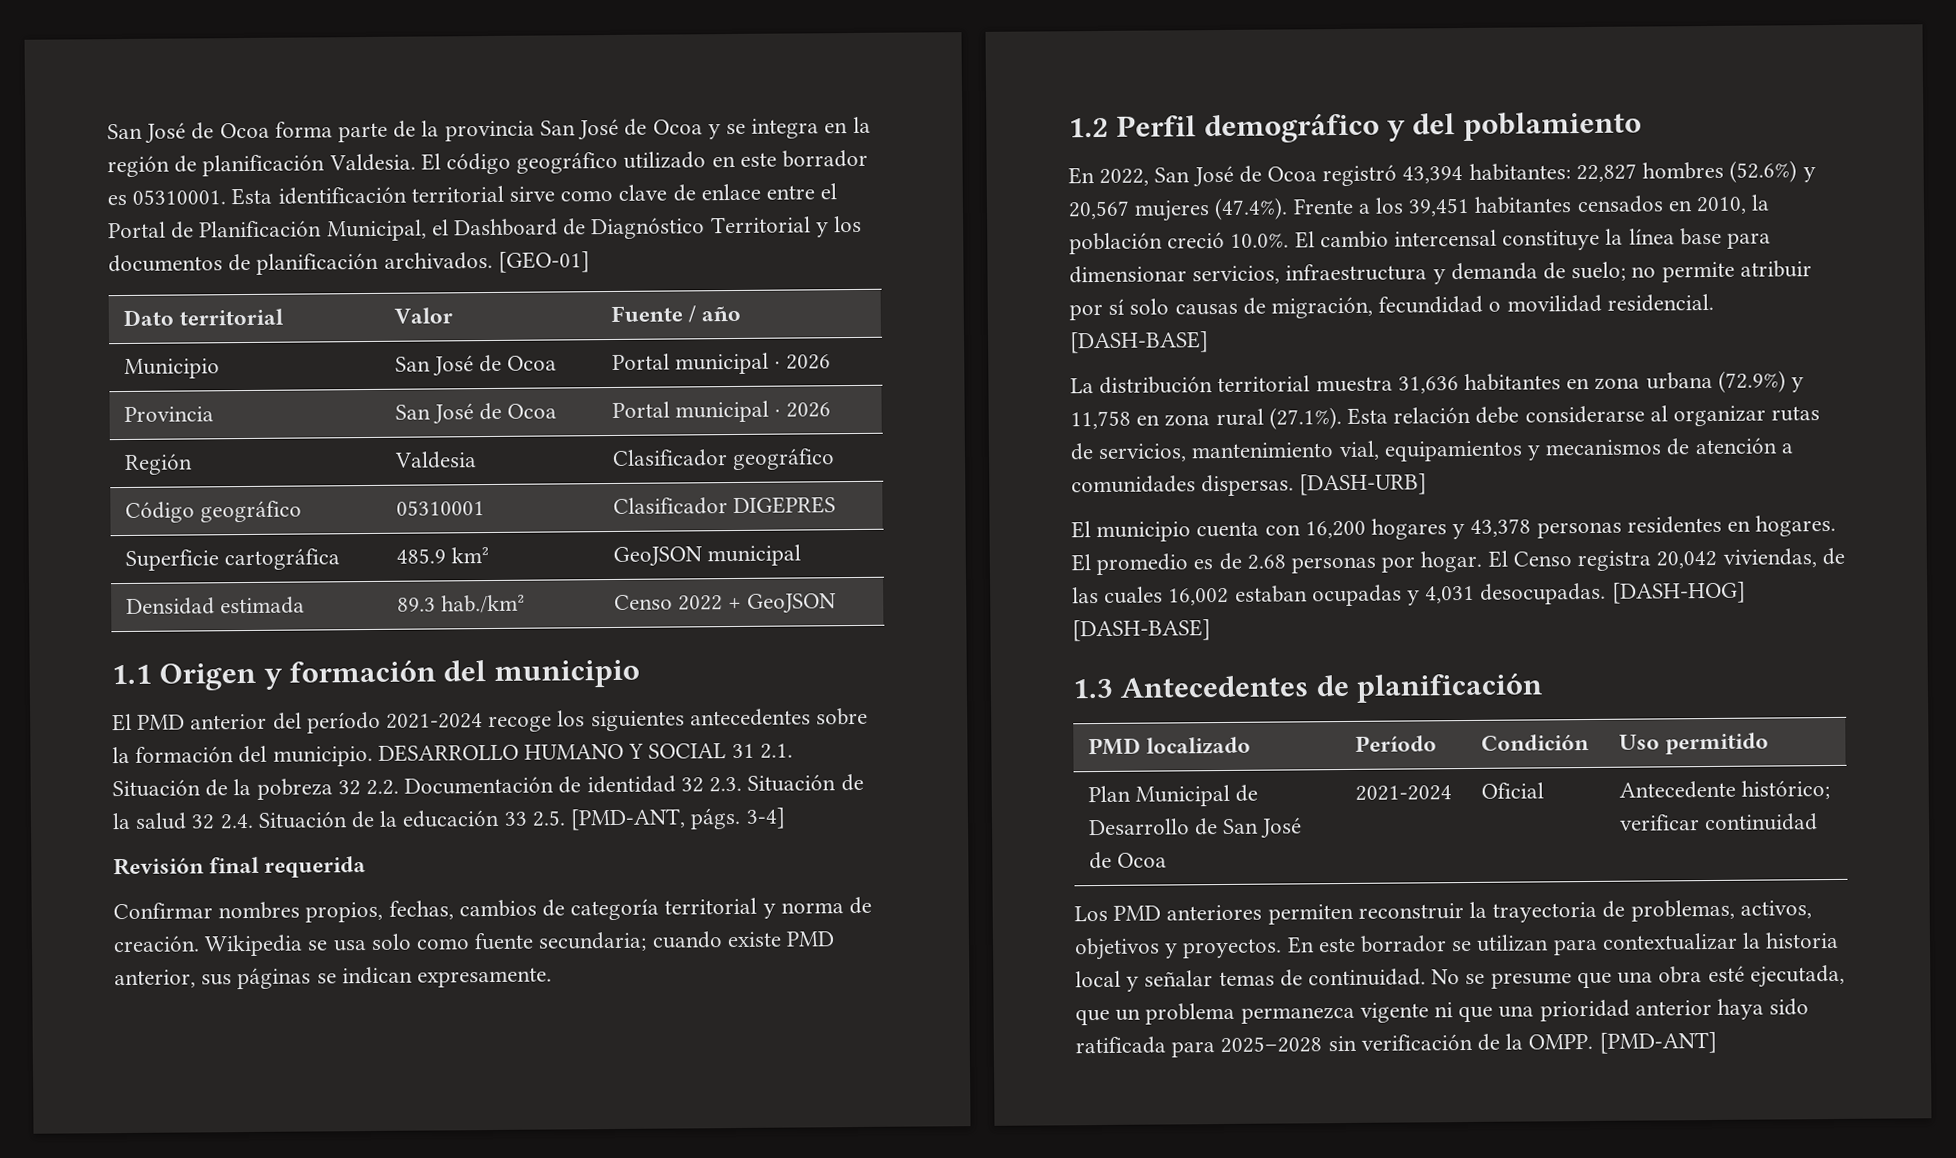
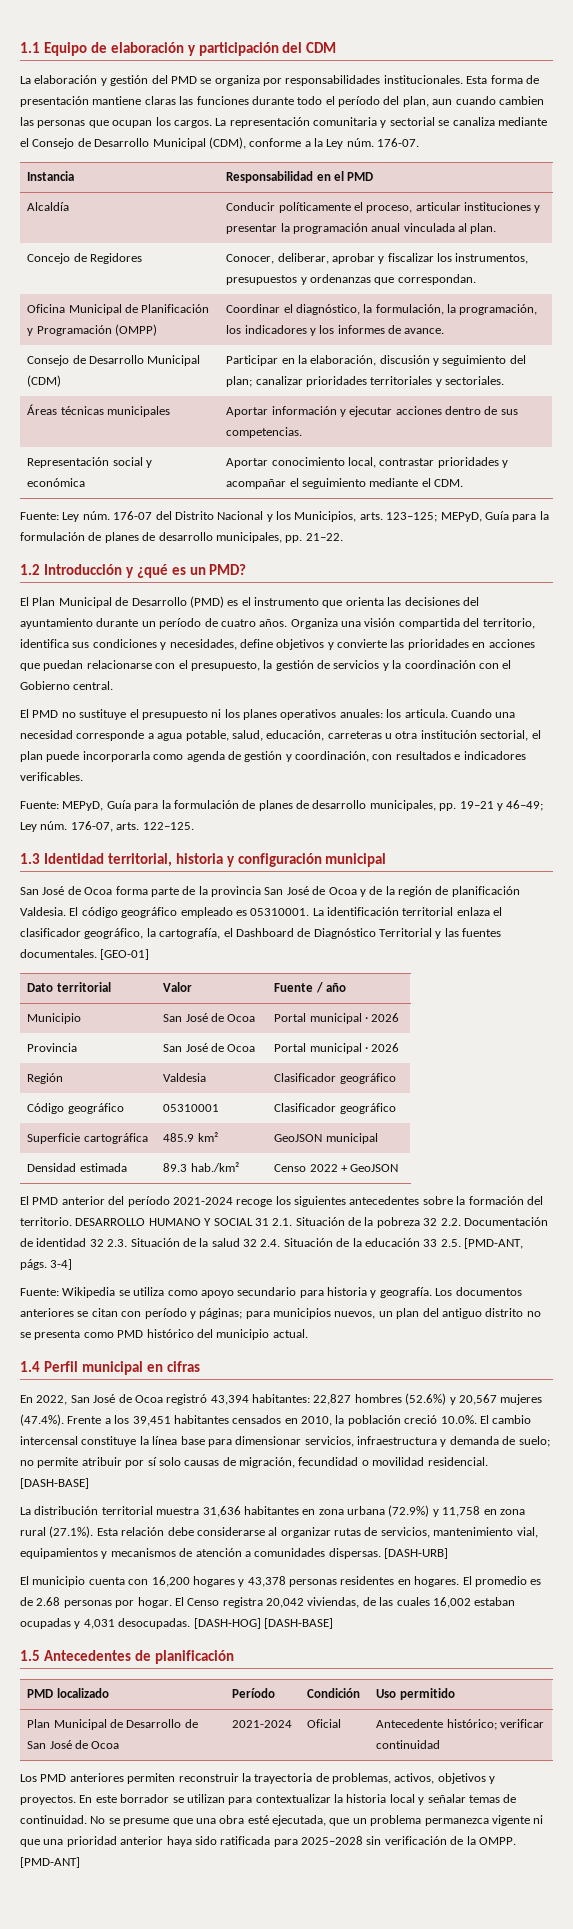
(107, 131) none -> [20,42,337,56] [20,75,539,86] [20,96,544,107] [20,117,547,128] [20,137,420,149] [27,171,75,181] [226,171,374,183] [27,202,70,211] [226,202,541,213] [226,223,497,234] [27,253,142,264] [226,253,529,264] [226,274,476,285] [27,304,210,315] [27,324,157,336] [226,304,538,315] [226,325,445,336] [27,355,201,366] [27,375,62,387] [226,355,526,366] [226,376,505,387] [27,404,170,417] [226,406,518,417] [226,427,303,438] [27,457,152,468] [27,478,86,487] [226,457,509,468] [226,478,464,489] [20,511,549,522] [20,532,343,543] [20,564,247,578] [20,596,479,608] [20,618,535,629] [20,639,535,650] [20,660,512,671] [20,681,114,690] [20,709,516,720] [20,730,541,741] [20,751,526,762] [20,772,83,781] [20,800,544,811] [20,821,194,832] [20,853,387,867] 1.1 Equipo de elaboración y participación del CDM // La elaboración y gestión del PMD se organiza por responsabilidades institucionales. Esta forma de presentación mantiene claras las funciones durante todo el período del plan, aun cuando cambien las personas que ocupan los cargos. La representación comunitaria y sectorial se canaliza mediante el Consejo de Desarrollo Municipal (CDM), conforme a la Ley núm. 176-07. // Instancia | Responsabilidad en el PMD // Alcaldía | Conducir políticamente el proceso, articular instituciones y presentar la programación anual vinculada al plan. // Concejo de Regidores | Conocer, deliberar, aprobar y fiscalizar los instrumentos, presupuestos y ordenanzas que correspondan. // Oficina Municipal de Planificación y Programación (OMPP) | Coordinar el diagnóstico, la formulación, la programación, los indicadores y los informes de avance. // Consejo de Desarrollo Municipal (CDM) | Participar en la elaboración, discusión y seguimiento del plan; canalizar prioridades territoriales y sectoriales. // Áreas técnicas municipales | Aportar información y ejecutar acciones dentro de sus competencias. // Representación social y económica | Aportar conocimiento local, contrastar prioridades y acompañar el seguimiento mediante el CDM. // Fuente: Ley núm. 176-07 del Distrito Nacional y los Municipios, arts. 123–125; MEPyD, Guía para la formulación de planes de desarrollo municipales, pp. 21–22. // 1.2 Introducción y ¿qué es un PMD? // El Plan Municipal de Desarrollo (PMD) es el instrumento que orienta las decisiones del ayuntamiento durante un período de cuatro años. Organiza una visión compartida del territorio, identifica sus condiciones y necesidades, define objetivos y convierte las prioridades en acciones que puedan relacionarse con el presupuesto, la gestión de servicios y la coordinación con el Gobierno central. // El PMD no sustituye el presupuesto ni los planes operativos anuales: los articula. Cuando una necesidad corresponde a agua potable, salud, educación, carreteras u otra institución sectorial, el plan puede incorporarla como agenda de gestión y coordinación, con resultados e indicadores verificables. // Fuente: MEPyD, Guía para la formulación de planes de desarrollo municipales, pp. 19–21 y 46–49; Ley núm. 176-07, arts. 122–125. // 1.3 Identidad territorial, historia y configuración municipal //
[725,118,849,139] se integra en -> [369,886,383,895] de
[623,149,869,169] utilizado en este borrador -> [180,907,233,918] empleado
[231,187,273,206] Esta -> [312,908,324,916] La
[509,183,838,202] [108,219,427,242] sirve como clave de enlace entre el Portal de Planificación Municipal, -> [456,907,503,916] [20,928,221,939] enlaza el clasificador geográfico, la cartografía,
[834,215,863,233] [108,251,493,275] los documentos de planificación archivados. -> [444,928,502,937] [20,949,97,958] las fuentes documentales.
[732,496,836,515] DIGEPRES -> [339,1103,396,1114] geográfico
[111,659,640,691] // 1.1 Origen y formación del municipio -> (399, 1168) none
[272,745,373,767] municipio. -> [20,1217,72,1226] territorio.
[113,856,367,878] [113,896,873,923] [113,931,836,957] [114,966,553,990] [1068,111,1642,144] Revisión final requerida // Confirmar nombres propios, fechas, cambios de categoría territorial y norma de creación. Wikipedia se usa solo como fuente secundaria; cuando existe PMD anterior, sus páginas se indican expresamente. // 1.2 Perfil demográfico y del poblamiento -> [20,1287,522,1298] [20,1308,541,1319] [20,1329,308,1340] [20,1361,200,1375] Fuente: Wikipedia se utiliza como apoyo secundario para historia y geografía. Los documentos anteriores se citan con período y páginas; para municipios nuevos, un plan del antiguo distrito no se presenta como PMD histórico del municipio actual. // 1.4 Perfil municipal en cifras
[1072,678,1113,699] 1.3 -> [20,1650,40,1661] 1.5

